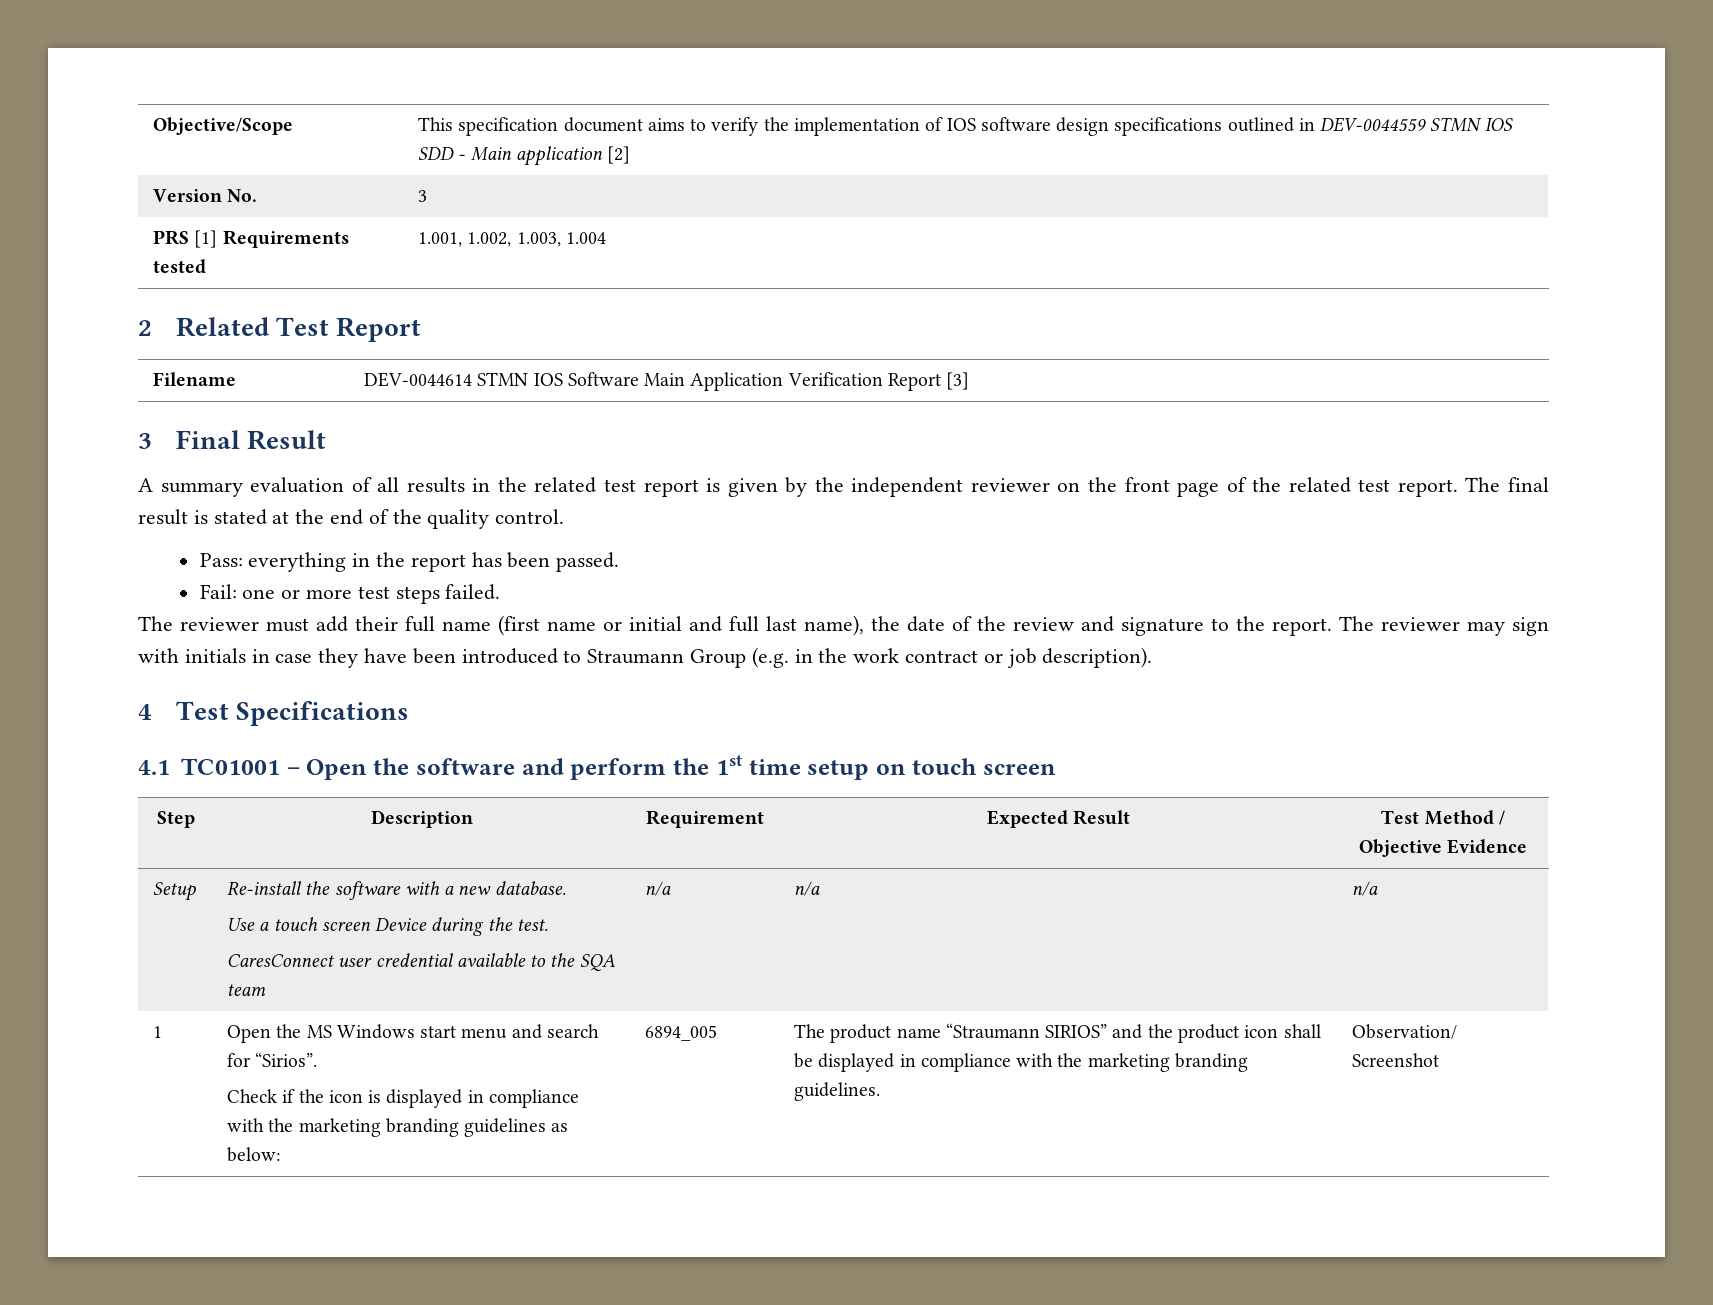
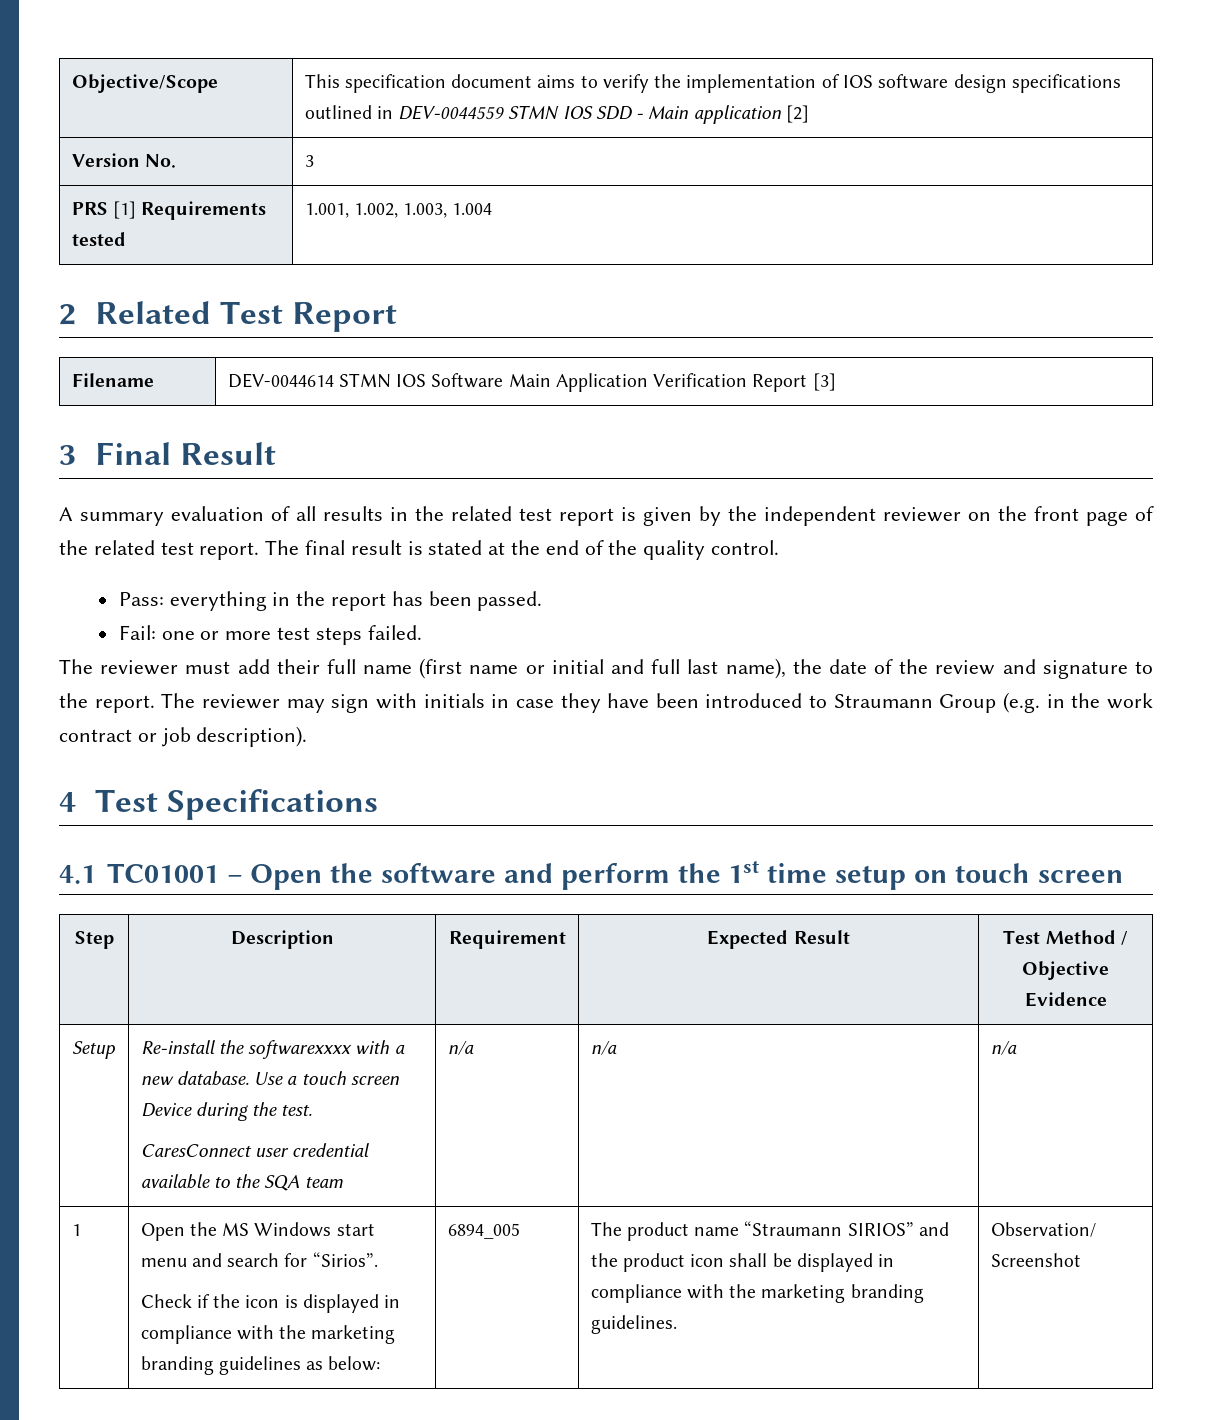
[334,881,401,900] software -> [248,1040,353,1059] softwarexxxx
(566, 888) // -> (249, 1078) none

